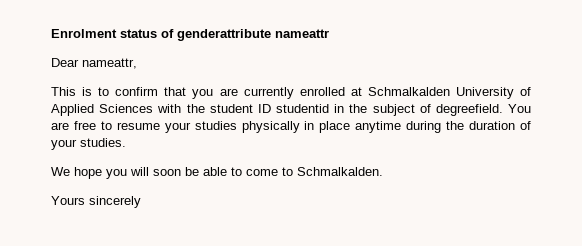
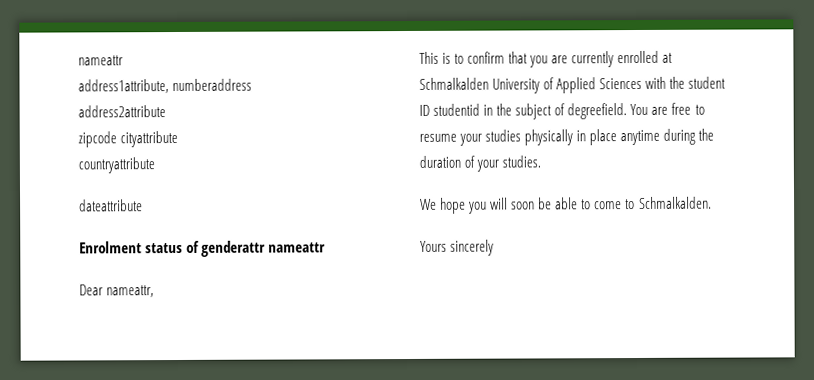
(51, 33) none -> [78,55,123,66] [78,78,253,94] [78,105,166,118] [78,130,179,148] [78,157,155,174] [79,199,143,212] nameattr // address1attribute, numberaddress // address2attribute // zipcode cityattribute // countryattribute // dateattribute //
[177,29,271,41] genderattribute -> [201,240,267,257] genderattr

